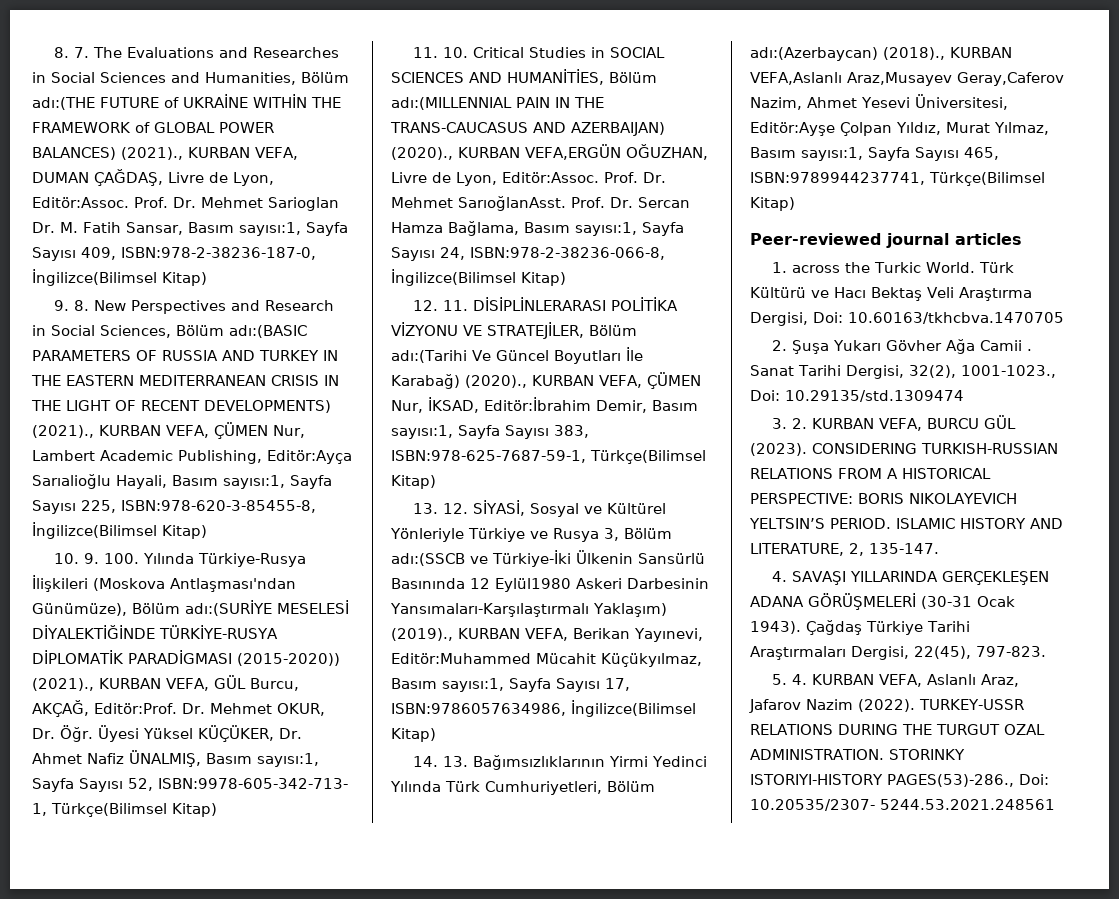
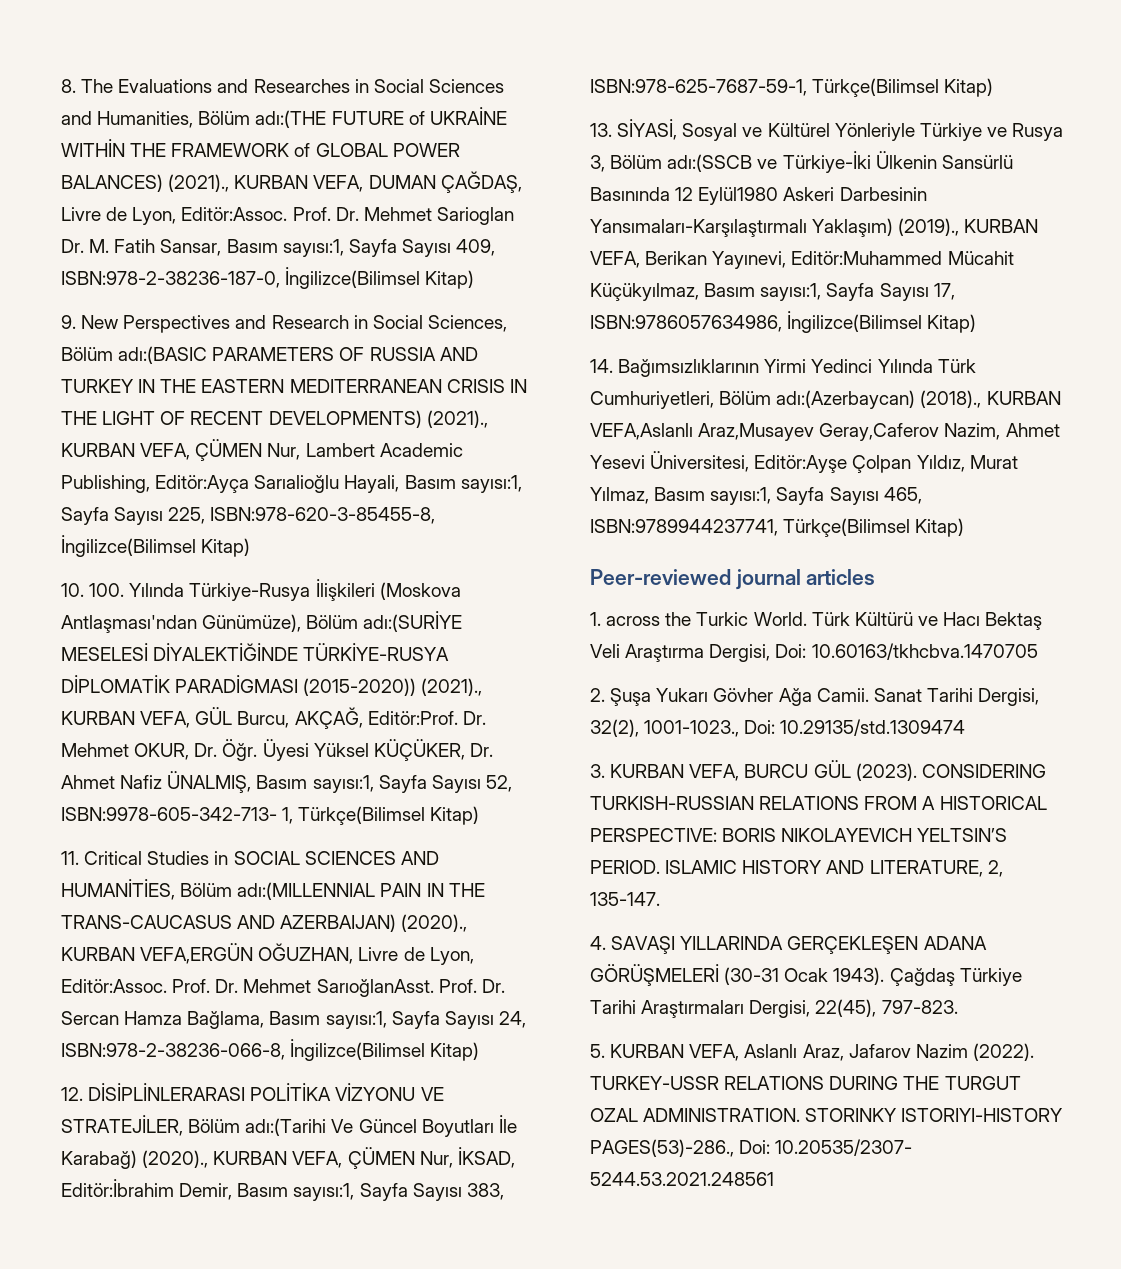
[54,47,90,58] 8. 7. -> [61,79,76,93] 8.
[74,300,90,311] 8. -> (76, 322) none
[84,553,100,564] 9. -> (84, 590) none
[443,47,469,58] 10. -> (79, 858) none
[443,300,469,311] 11. -> (83, 1094) none
[443,503,469,514] 12. -> (612, 130) none
[443,756,469,767] 13. -> (613, 366) none
[980,340,1033,351] Camii . -> [816,688,869,702] Camii.
[792,418,808,429] 2. -> (605, 771) none
[792,674,808,685] 4. -> (605, 1051) none

